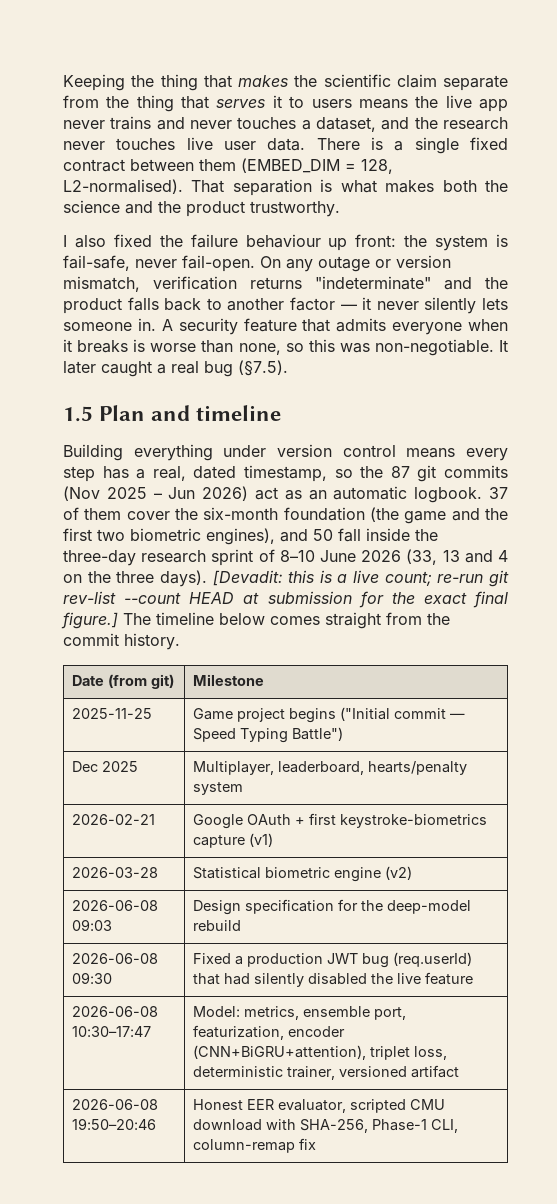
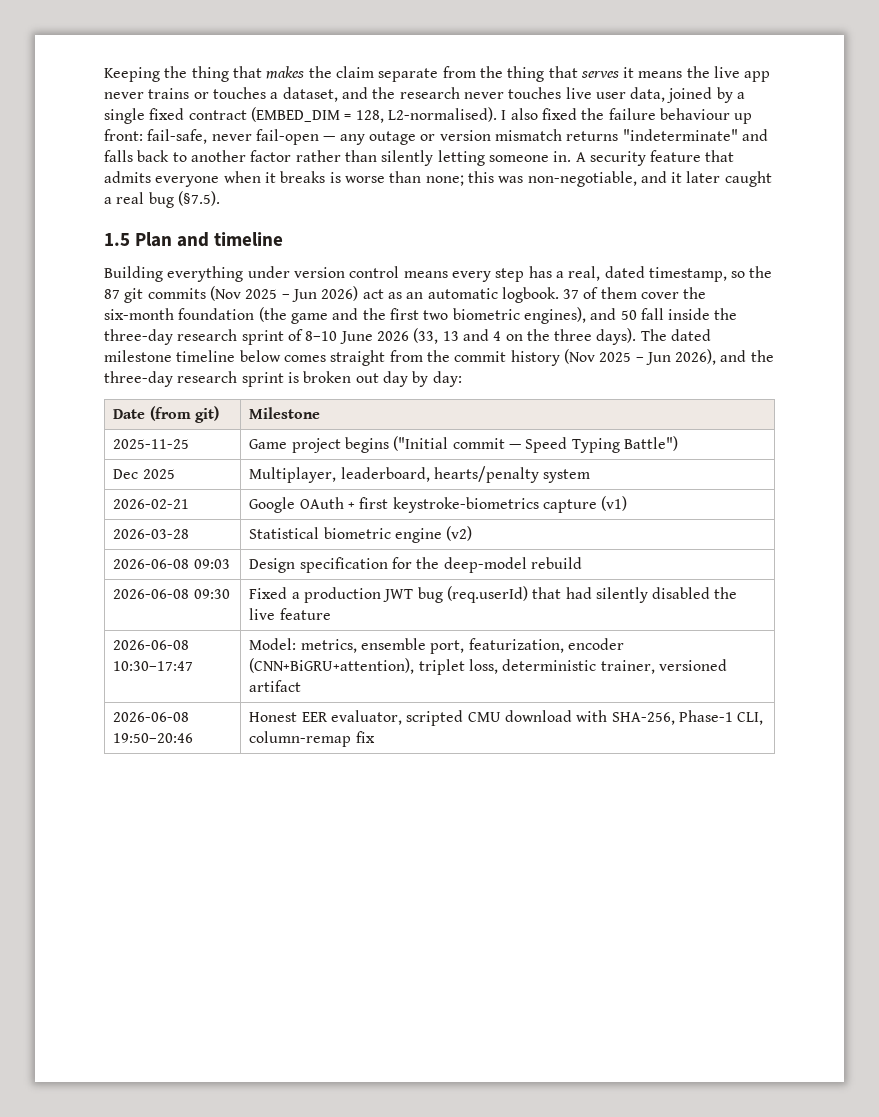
[323,74,391,87] scientific -> (332, 72) none
[289,96,352,108] to users -> (635, 72) none
[156,117,232,130] and never -> [193,92,209,99] or
[267,137,383,151] data. There is -> [630,87,733,103] data, joined by
[130,159,236,171] between them -> (247, 115) none
[191,179,509,196] [63,200,340,217] That separation is what makes both the science and the product trustworthy. // -> (497, 114) none
[404,234,508,251] [63,255,281,272] the system is fail-safe, never fail-open. On -> [147,129,336,145] fail-safe, never fail-open —
[63,276,237,292] mismatch, verification -> [494,129,562,141] mismatch
[485,277,508,289] [63,298,122,314] the product -> (768, 135) none
[340,297,509,314] — it never silently lets -> [295,150,485,166] rather than silently letting
[238,339,508,356] none, so this was non-negotiable. It -> [425,171,683,187] none; this was non-negotiable, and it
[212,570,509,587] [63,591,508,608] [61,612,151,629] [Devadit: this is a live count; re-run git rev-list --count HEAD at submission for the exact final figure.] The -> [640,329,712,341] [104,350,172,362] The dated milestone
[124,633,180,650] history. -> [510,349,774,366] [104,371,462,387] history (Nov 2025 – Jun 2026), and the three-day research sprint is broken out day by day:

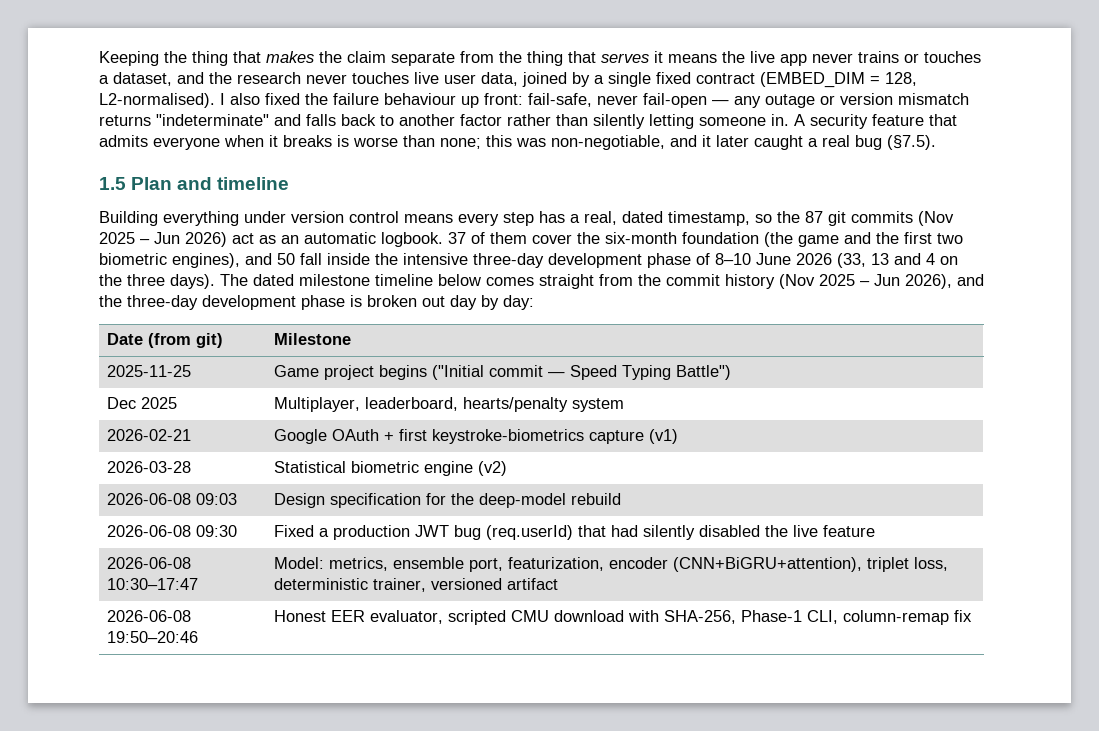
[104,329,284,345] three-day research sprint -> [403,253,691,268] intensive three-day development phase
[177,371,284,387] research sprint -> [202,295,345,310] development phase

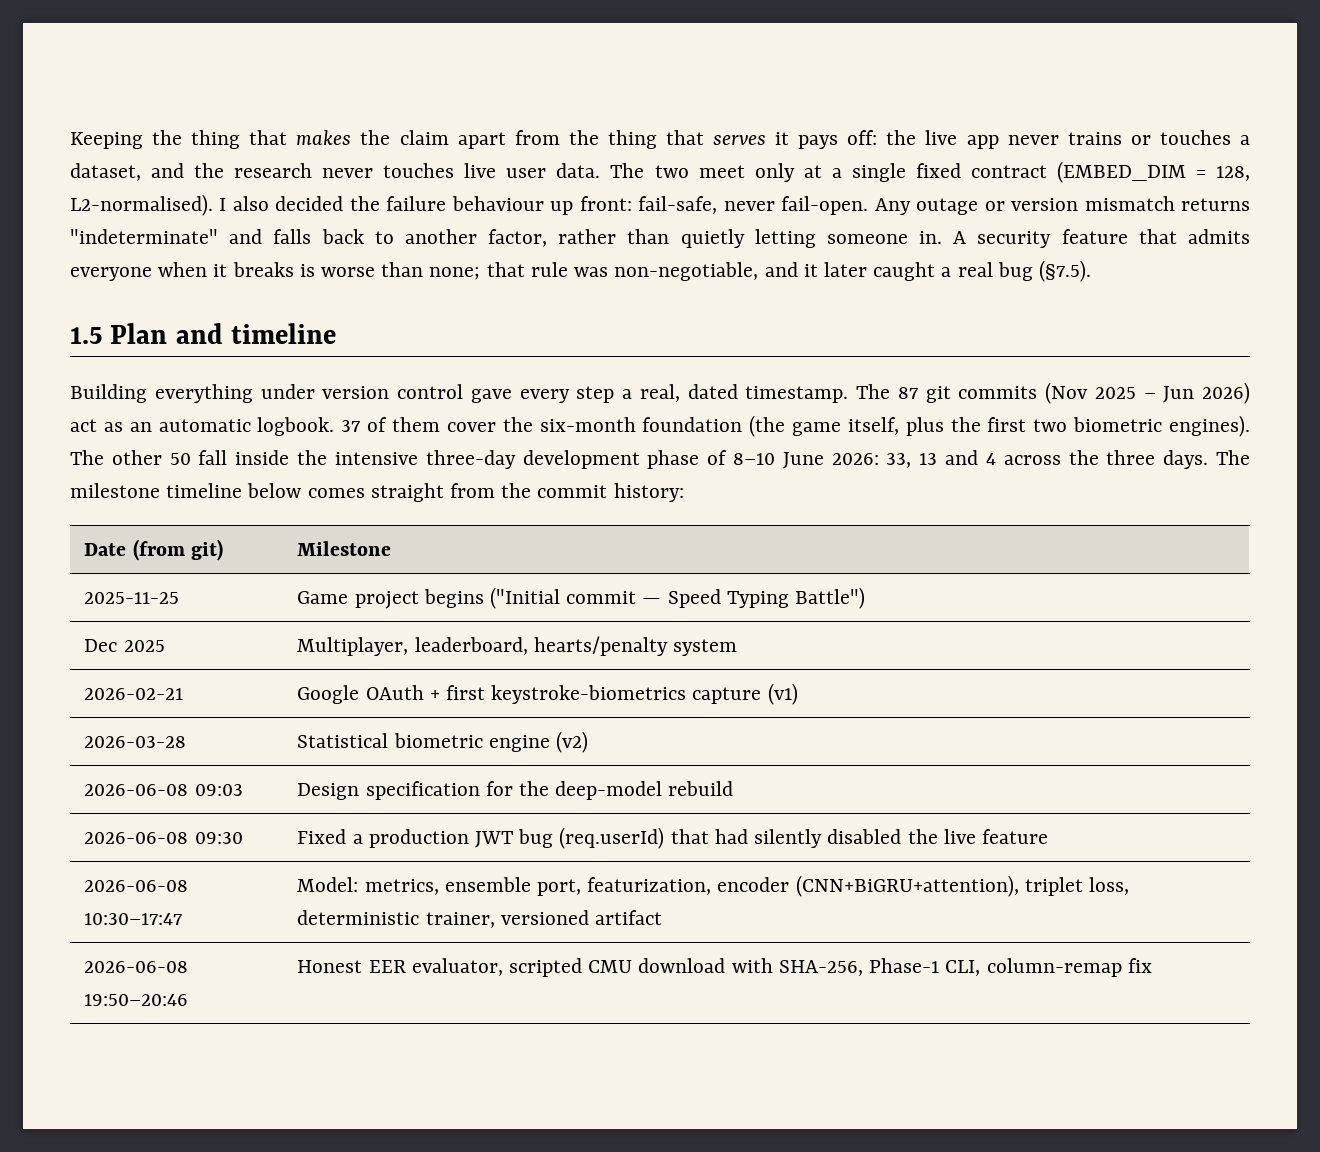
[391,52,455,66] separate -> [457,132,506,149] apart
[668,54,717,63] means -> [798,130,878,149] pays off:
[481,72,590,87] data, joined by -> [556,163,822,182] data. The two meet only at
[265,93,300,105] fixed -> [275,196,344,211] decided
[643,93,761,108] fail-open — any -> [781,196,911,215] fail-open. Any
[460,114,502,126] factor -> [488,229,548,247] factor,
[593,114,645,129] silently -> [680,229,745,248] quietly
[486,135,512,147] this -> [486,262,568,277] that rule
[404,214,453,223] means -> [470,389,512,403] gave
[539,211,565,223] has -> (615, 394) none
[668,211,800,226] timestamp, so the -> [745,384,890,403] timestamp. The
[844,232,871,244] and -> [847,417,944,436] itself, plus
[172,253,272,268] engines), and -> [1169,415,1251,437] [70,450,162,465] engines). The other
[796,253,866,268] 2026 (33, -> [831,453,912,468] 2026: 33,
[940,256,958,265] on -> [1003,455,1061,465] across
[170,274,294,289] days). The dated -> [1163,450,1251,469] days. The
[725,274,984,289] [99,295,534,310] history (Nov 2025 – Jun 2026), and the three-day development phase is broken out day by day: -> [613,483,684,502] history:

